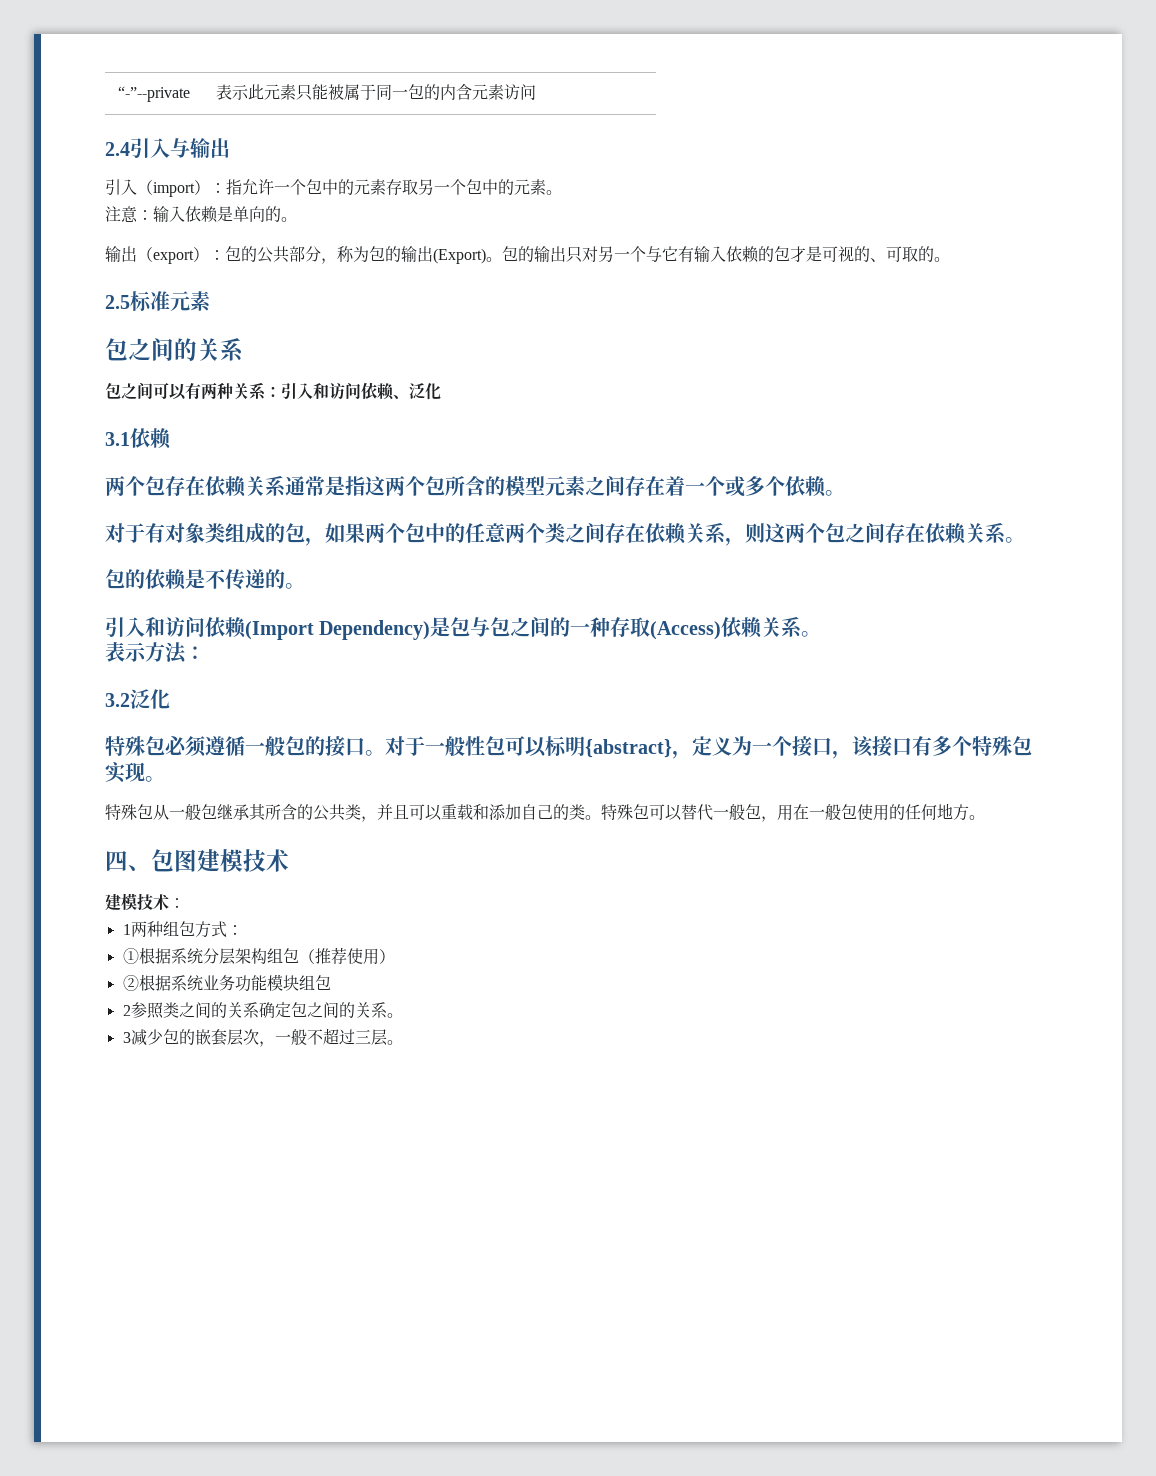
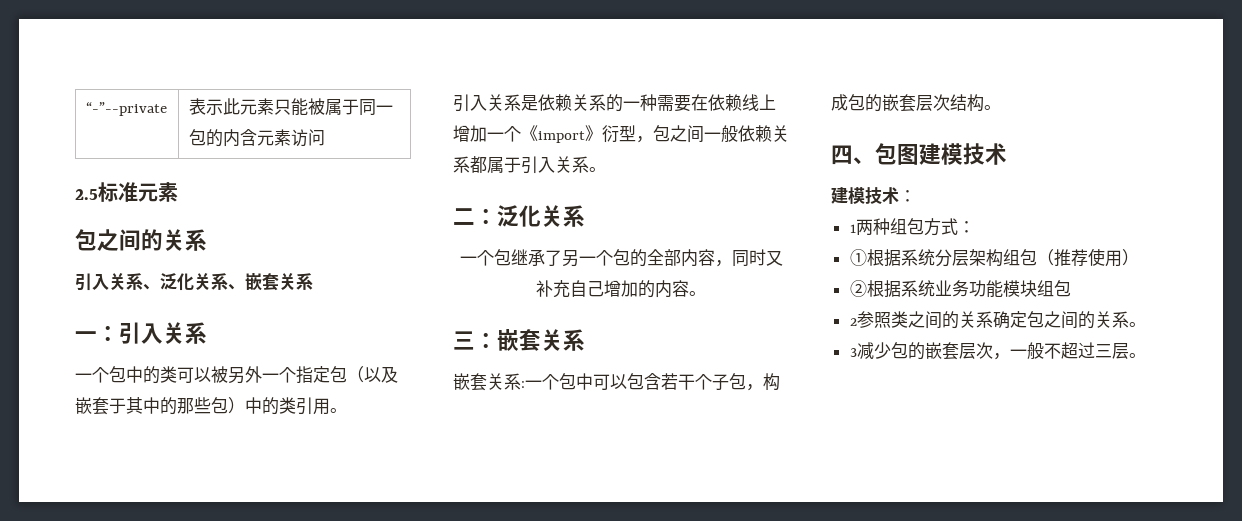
[105,137,230,159] [105,179,562,197] [105,206,297,223] [105,246,950,264] // 2.4引入与输出 // 引入（import）：指允许一个包中的元素存取另一个包中的元素。 // 注意：输入依赖是单向的。 // 输出（export）：包的公共部分，称为包的输出(Export)。包的输出只对另一个与它有输入依赖的包才是可视的、可取的。 -> (325, 137) none
[105,382,441,400] [105,428,171,449] [105,475,845,497] [105,522,1025,546] [105,569,305,590] [105,616,822,640] [105,642,205,664] [105,689,170,709] [105,736,1032,759] [105,762,165,783] [105,803,969,822] 包之间可以有两种关系：引入和访问依赖、泛化 // 3.1依赖 // 两个包存在依赖关系通常是指这两个包所含的模型元素之间存在着一个或多个依赖。 // 对于有对象类组成的包，如果两个包中的任意两个类之间存在依赖关系，则这两个包之间存在依赖关系。 // 包的依赖是不传递的。 // 引入和访问依赖(Import Dependency)是包与包之间的一种存取(Access)依赖关系。 // 表示方法： // 3.2泛化 // 特殊包必须遵循一般包的接口。对于一般性包可以标明{abstract}，定义为一个接口，该接口有多个特殊包实现。 // 特殊包从一般包继承其所含的公共类，并且可以重载和添加自己的类。特殊包可以替代一般包，用在一般包使用的任何地方 -> [75,273,313,291] [75,322,207,344] [75,366,398,384] [75,397,347,415] [453,94,776,112] [453,125,789,143] [453,156,606,174] [453,205,585,227] [459,249,783,267] [536,280,706,298] [453,329,585,351] [453,373,780,391] [831,94,984,112] 引入关系、泛化关系、嵌套关系 // 一：引入关系 // 一个包中的类可以被另外一个指定包（以及嵌套于其中的那些包）中的类引用。 // 引入关系是依赖关系的一种需要在依赖线上增加一个《import》衍型，包之间一般依赖关系都属于引入关系。 // 二：泛化关系 // 一个包继承了另一个包的全部内容，同时又补充自己增加的内容。 // 三：嵌套关系 // 嵌套关系:一个包中可以包含若干个子包，构成包的嵌套层次结构

